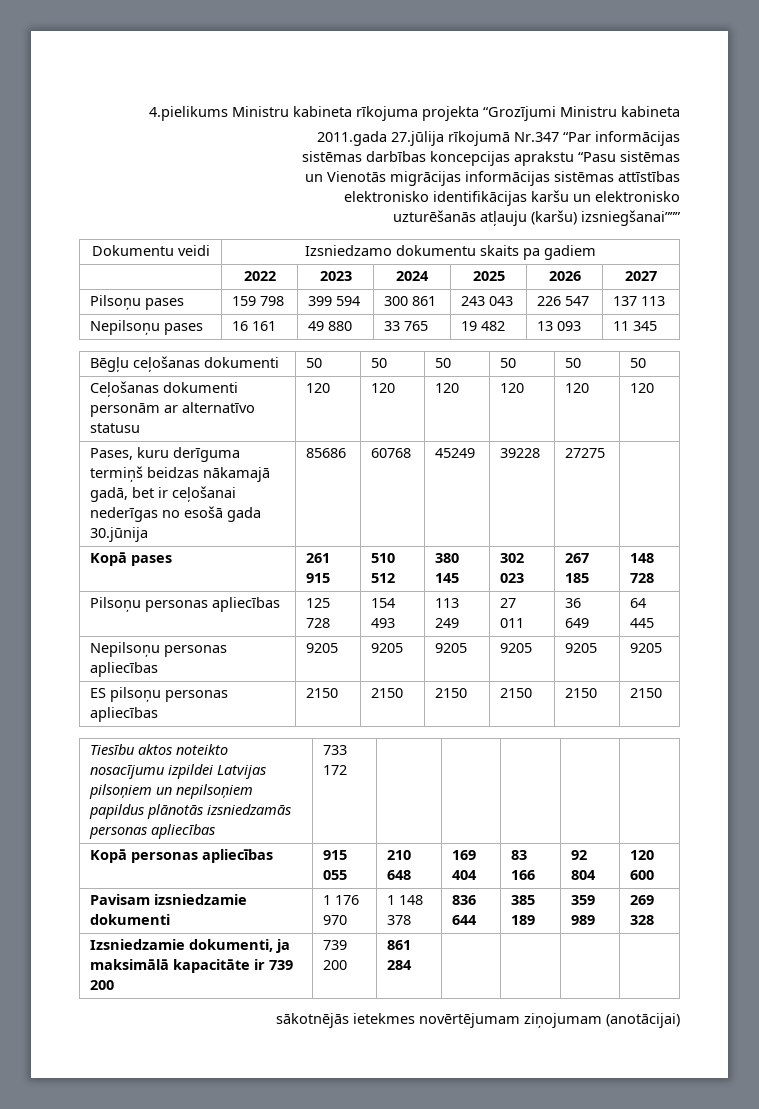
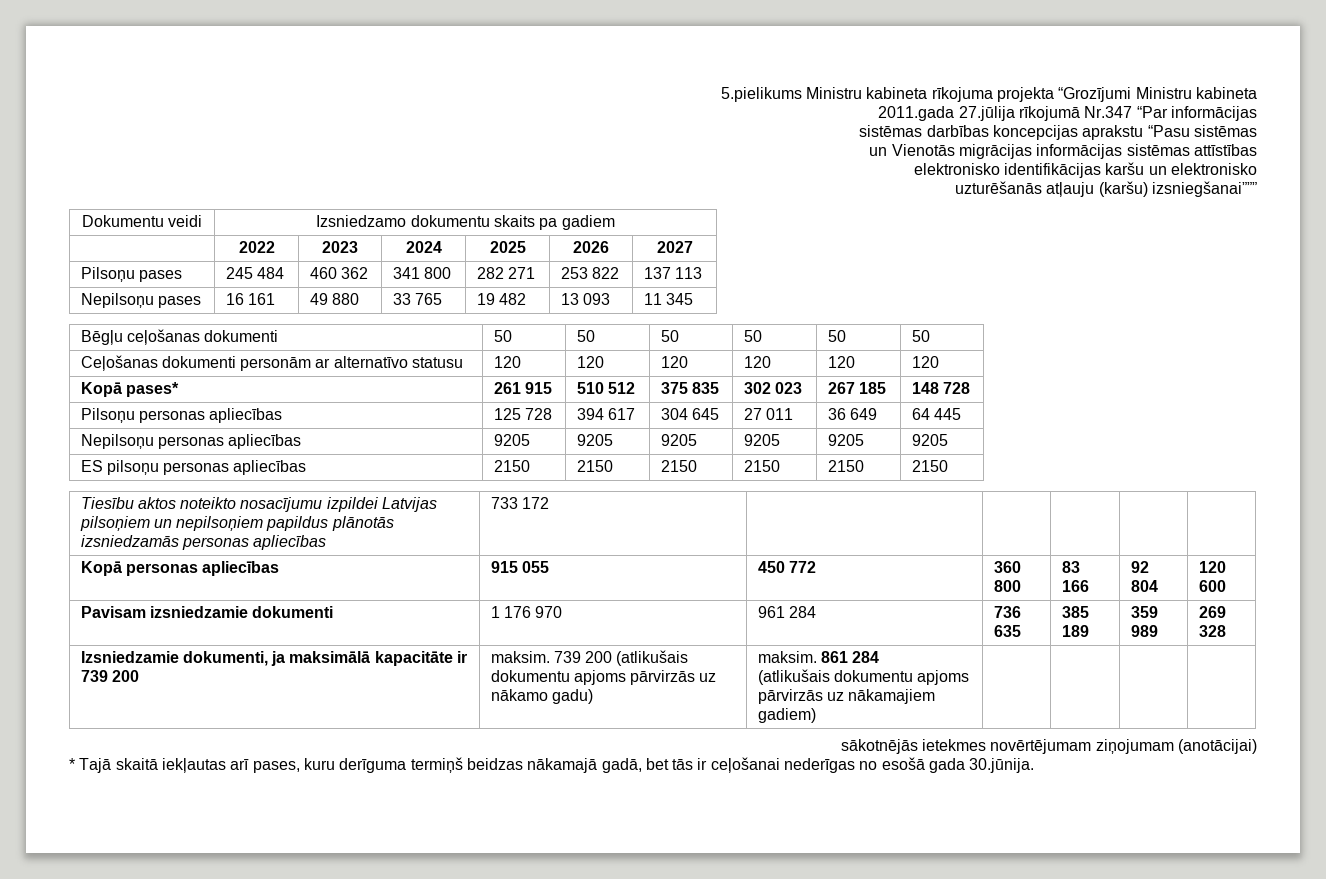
[149,106,228,121] 4.pielikums -> [720,87,802,102] 5.pielikums
[232,296,285,306] [308,296,361,306] [384,296,437,306] [461,296,514,306] [537,296,590,306] 159 798 | 399 594 | 300 861 | 243 043 | 226 547 -> [225,267,284,279] [309,267,368,279] [392,267,451,279] [476,267,535,279] [560,267,619,279] 245 484 | 460 362 | 341 800 | 282 271 | 253 822
[90,447,241,462] [90,466,271,482] [90,486,237,502] [90,506,262,522] [90,527,149,542] [306,448,347,458] [371,448,412,458] [435,448,476,458] [500,448,541,458] [565,448,606,458] [90,552,173,566] // Pases, kuru derīguma termiņš beidzas nākamajā gadā, bet ir ceļošanai nederīgas no esošā gada 30.jūnija | 85686 | 60768 | 45249 | 39228 | 27275 | // Kopā pases -> [80,382,179,397] // Kopā pases*
[435,553,460,563] [435,573,460,583] 380 145 -> [660,382,719,394] 375 835
[371,598,396,608] [371,618,396,628] [435,598,460,608] [435,618,460,628] 154 493 | 113 249 -> [576,408,635,420] [660,408,719,420] 394 617 | 304 645
[387,850,412,860] [387,870,412,880] [452,850,477,860] [452,870,478,880] 210 648 | 169 404 -> [757,561,816,573] [993,561,1021,573] [993,580,1021,592] 450 772 | 360 800
[387,895,424,905] [387,915,412,925] [452,895,477,905] [452,915,478,925] 1 148 378 | 836 644 -> [757,606,816,618] [993,606,1021,618] [993,625,1021,637] 961 284 | 736 635
[323,940,348,950] [323,960,348,970] [387,940,412,950] [387,960,413,970] 739 200 | 861 284 -> [490,650,689,666] [490,670,717,685] [490,689,593,704] [757,651,880,663] [757,669,970,685] [757,689,936,704] [757,708,816,723] maksim. 739 200 (atlikušais dokumentu apjoms pārvirzās uz nākamo gadu) | maksim. 861 284 // (atlikušais dokumentu apjoms pārvirzās uz nākamajiem gadiem)
(680, 1020) none -> [69,757,1035,773] // * Tajā skaitā iekļautas arī pases, kuru derīguma termiņš beidzas nākamajā gadā, bet tās ir ceļošanai nederīgas no esošā gada 30.jūnija.

